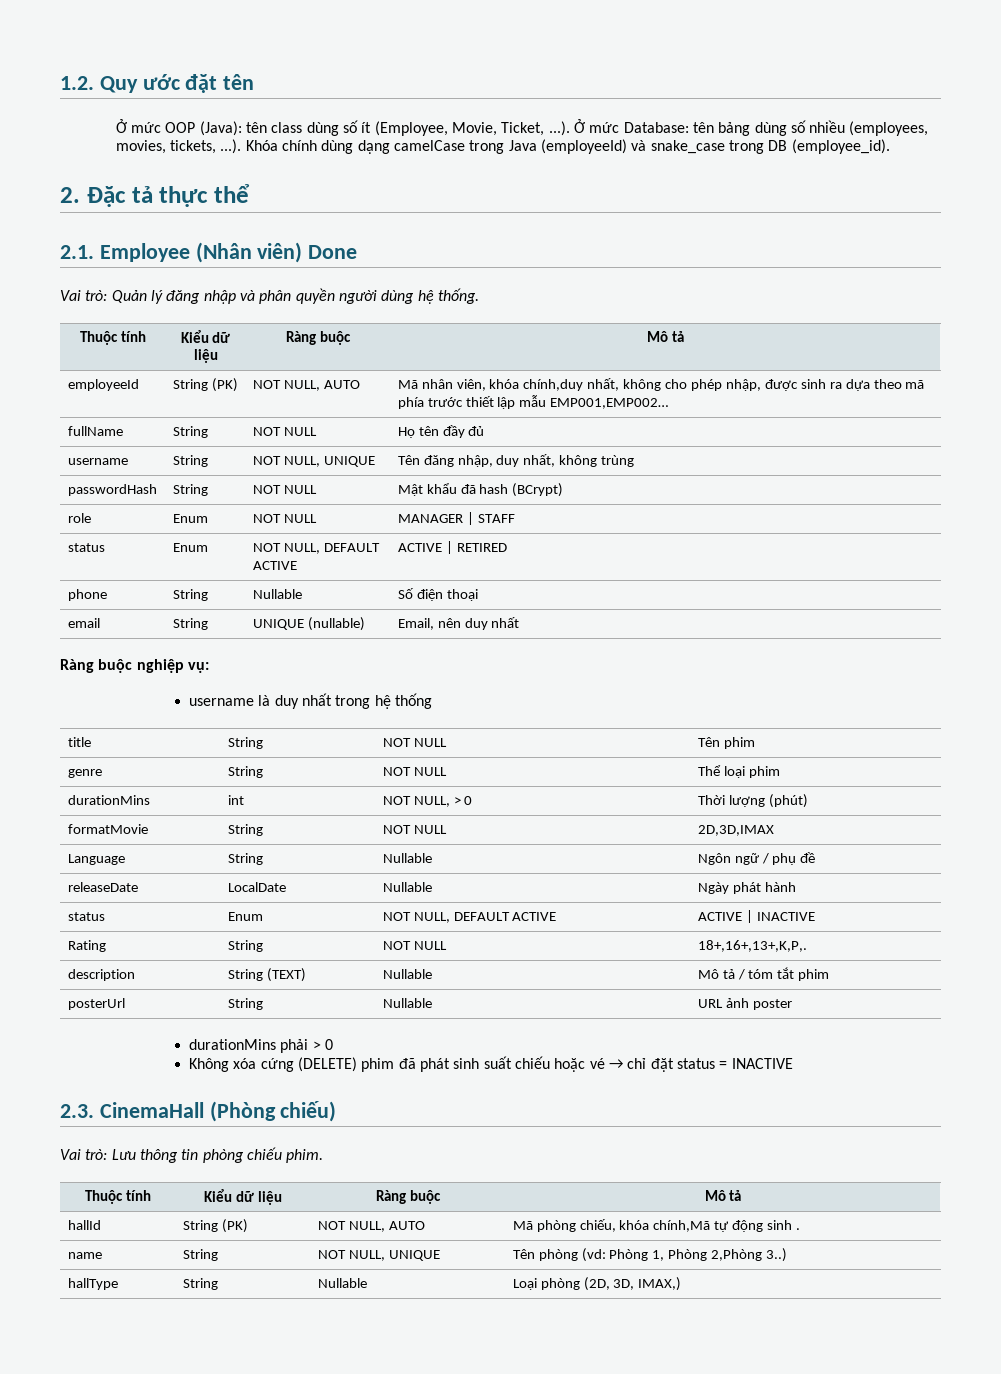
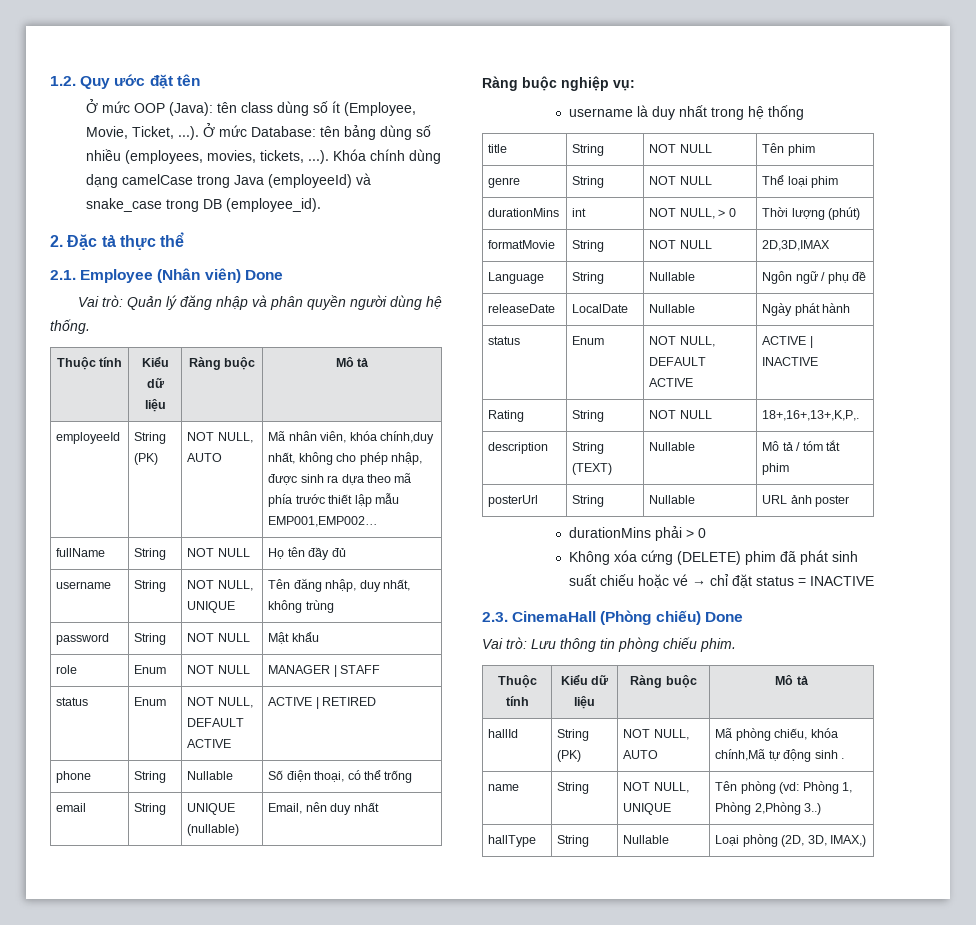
[67,484,157,496] passwordHash -> [56,633,110,645] password
[460,483,564,497] đã hash (BCrypt) -> (319, 637) none
[446,589,478,601] thoại -> [314,770,413,783] thoại, có thể trống
(337, 1111) none -> [704,612,743,622] Done

